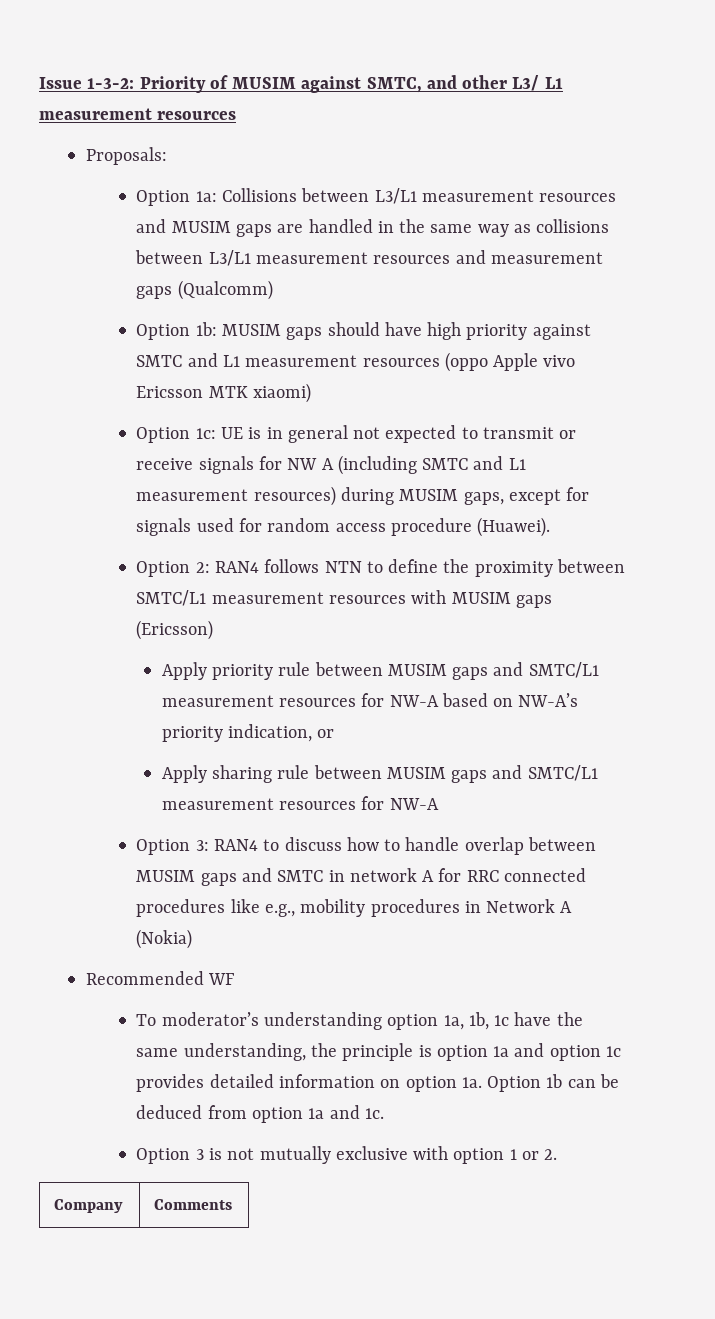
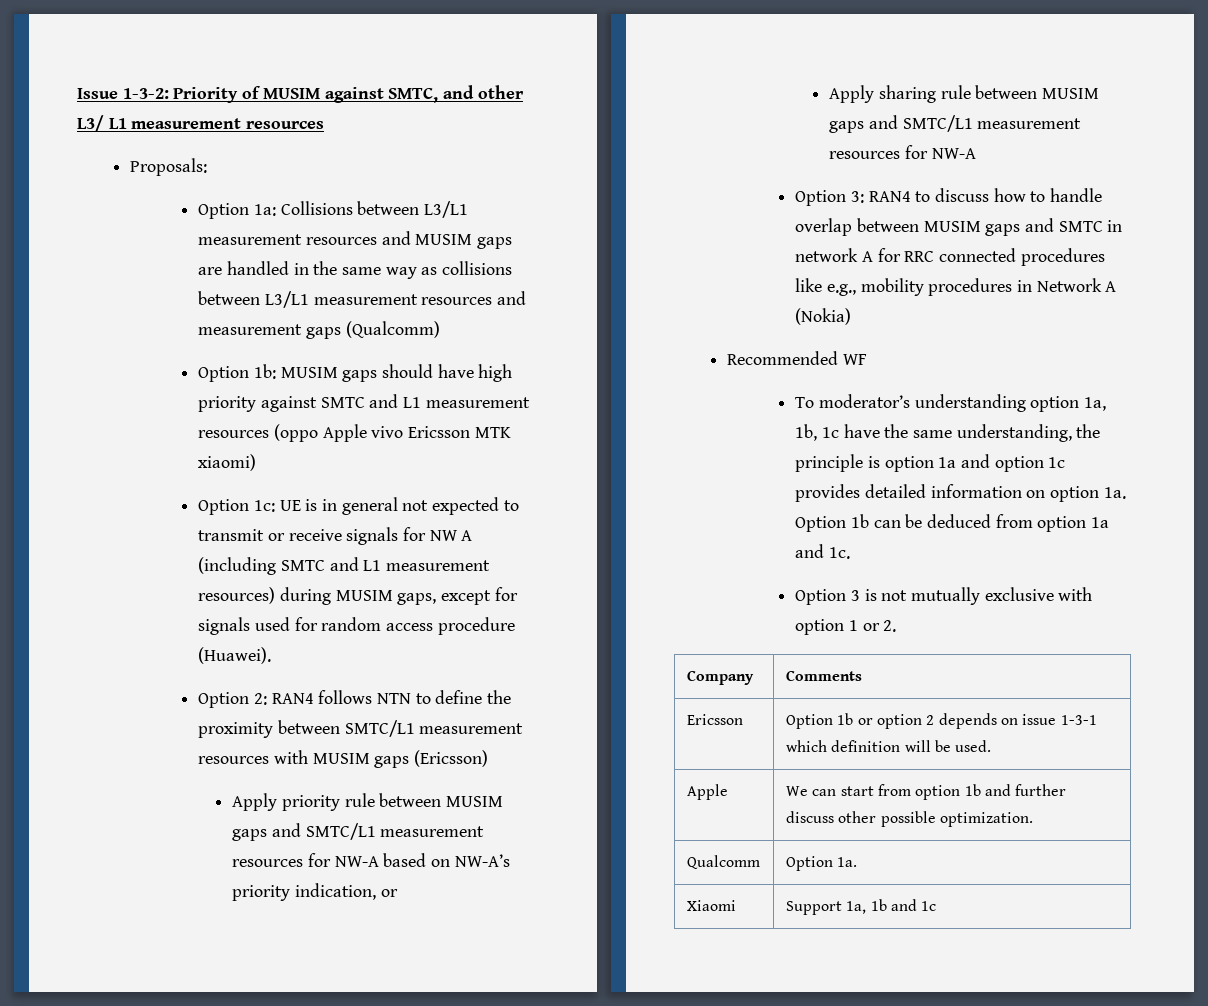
(233, 1204) none -> [686,714,743,725] [785,713,1097,729] [785,740,992,752] [686,784,728,800] [785,784,1067,800] [785,811,1033,827] [686,855,760,869] [785,856,858,871] [686,900,736,911] [785,899,937,915] // Ericsson | Option 1b or option 2 depends on issue 1-3-1 which definition will be used. // Apple | We can start from option 1b and further discuss other possible optimization. // Qualcomm | Option 1a. // Xiaomi | Support 1a, 1b and 1c

